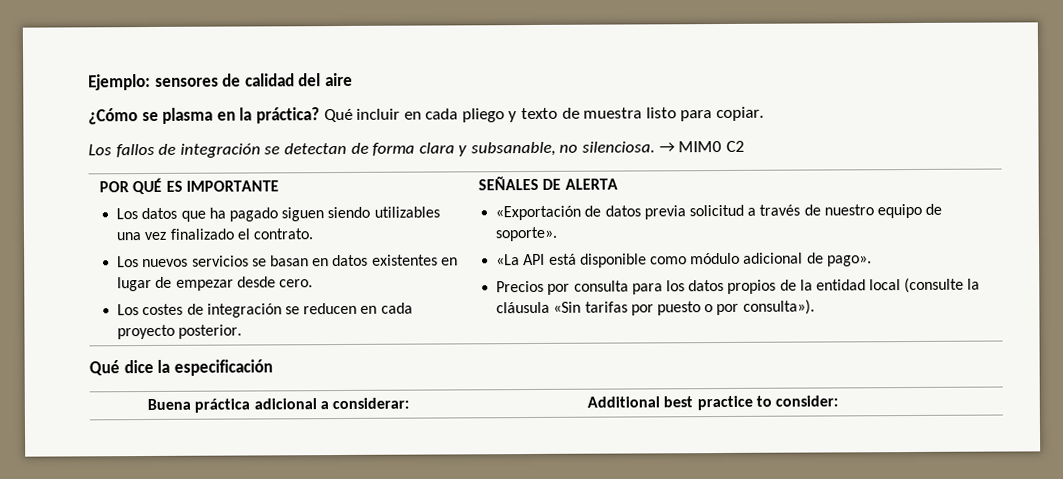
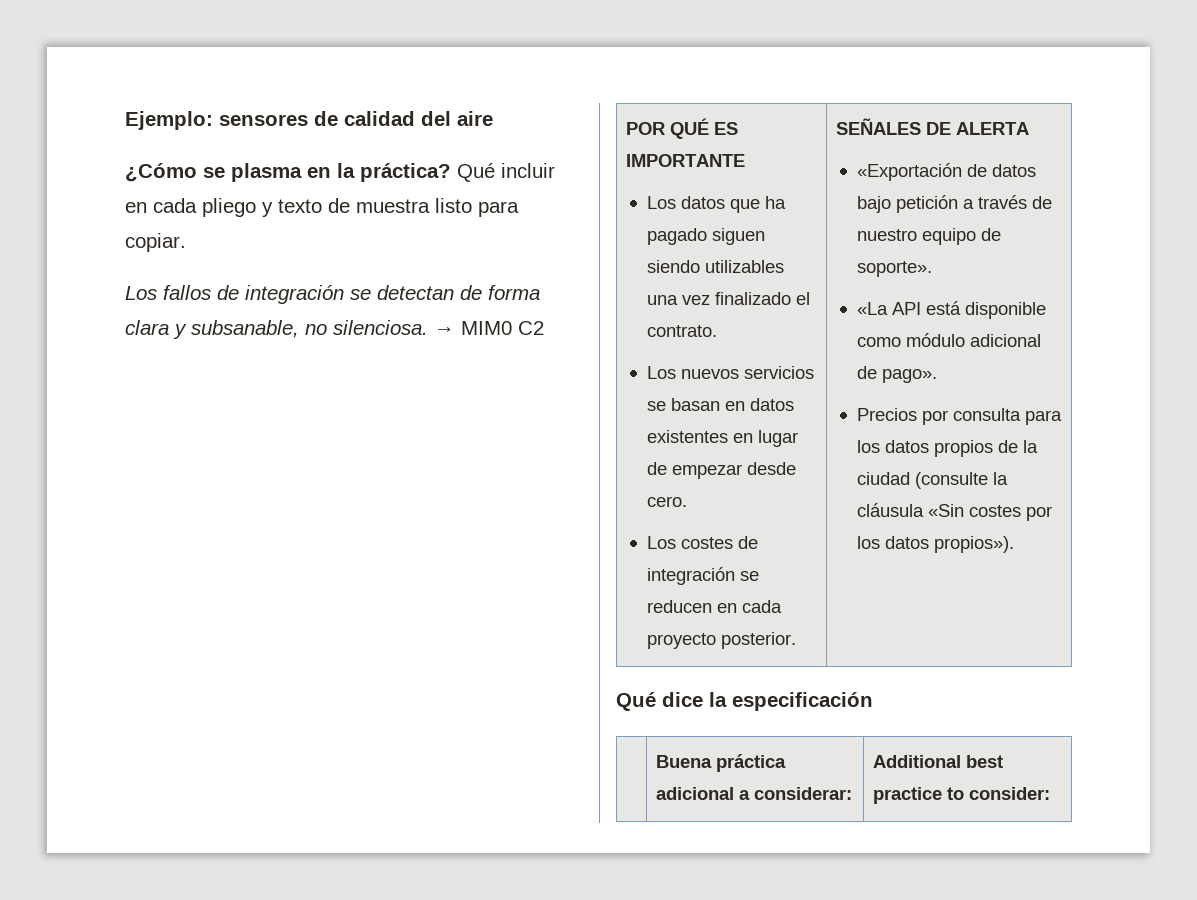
[643,204,744,220] previa solicitud -> [856,195,958,213] bajo petición
[815,279,902,291] entidad local -> [856,472,910,485] ciudad
[584,299,815,316] tarifas por puesto o por consulta»). -> [968,505,1052,521] [856,536,1014,553] costes por los datos propios»).

